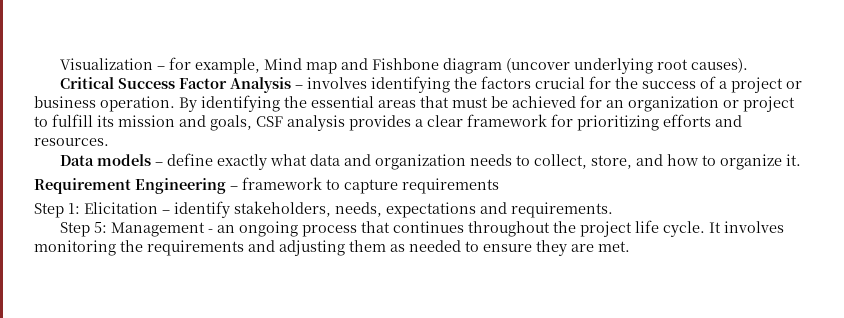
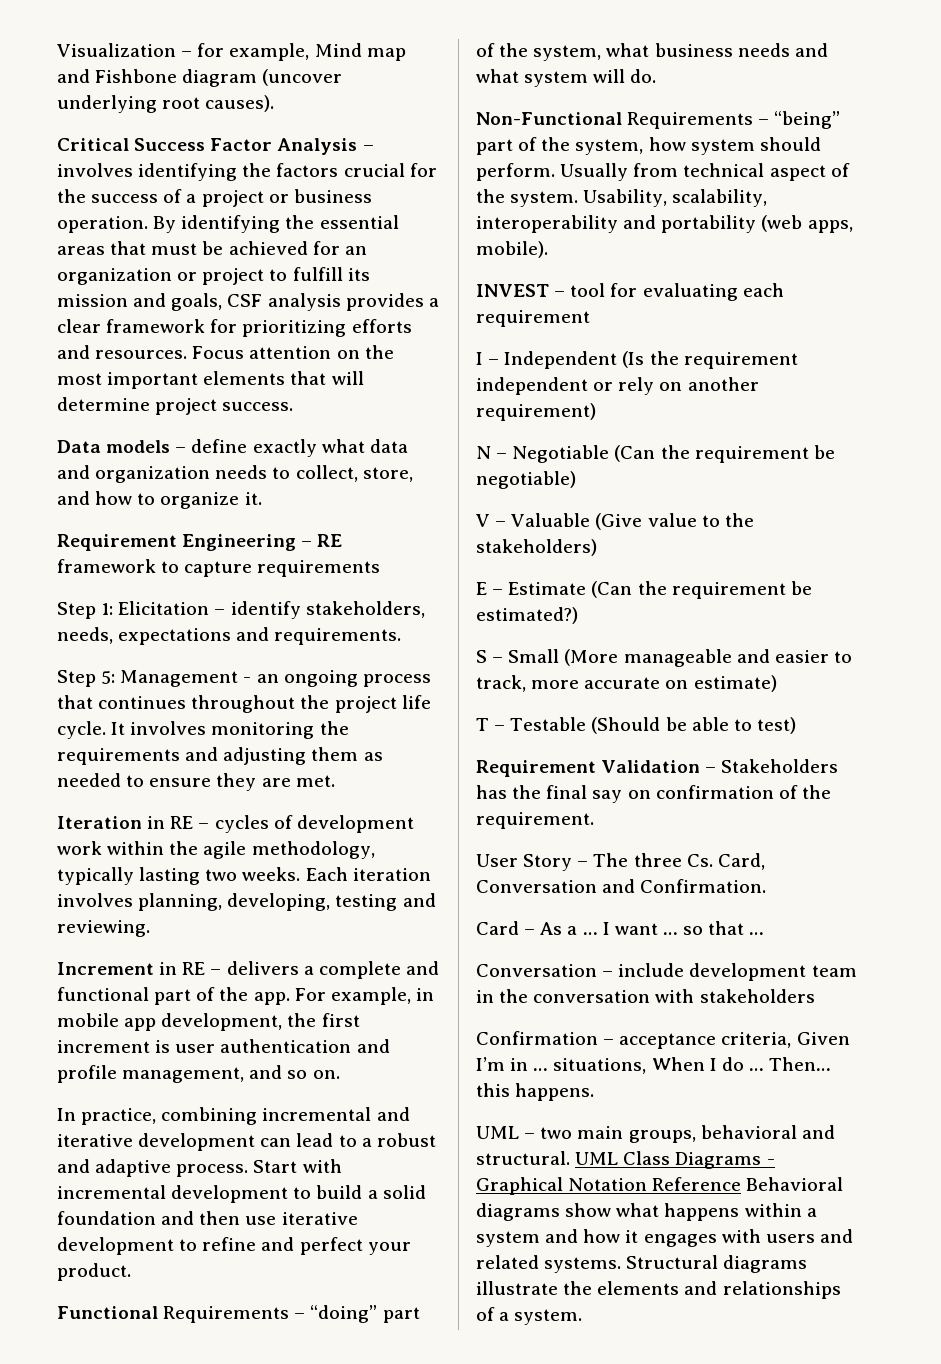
(109, 142) none -> [192,345,394,359] [57,371,364,389] [57,397,294,415] Focus attention on the most important elements that will determine project success.
(238, 188) none -> [317,534,343,547] RE
(630, 246) none -> [57,815,414,833] [57,841,375,859] [57,867,431,885] [57,893,436,911] [57,920,150,937] [57,961,439,979] [57,987,434,1005] [57,1013,360,1031] [57,1039,390,1053] [57,1065,340,1083] [57,1107,410,1125] [57,1133,436,1151] [57,1159,342,1177] [57,1185,426,1203] [57,1211,358,1225] [57,1237,411,1255] [57,1263,131,1281] [57,1305,420,1323] [476,43,828,61] [476,69,657,87] [476,111,841,129] [476,137,821,155] [476,163,850,181] [476,189,768,207] [476,215,853,233] [476,241,548,258] [476,283,784,301] [476,310,590,327] [476,351,798,369] [476,377,759,395] [476,403,596,421] [476,445,835,463] [476,471,576,489] [476,513,754,530] [476,539,597,556] [476,581,812,599] [476,607,578,624] [476,649,852,667] [476,675,777,692] [476,717,796,734] [476,759,839,777] [476,785,831,803] [476,812,594,829] [476,853,765,871] [476,879,767,893] [476,921,765,935] [476,963,857,981] [476,989,815,1003] [476,1031,850,1049] [476,1057,832,1074] [476,1083,595,1101] [476,1125,835,1143] [476,1151,775,1169] [476,1177,844,1195] [476,1203,817,1221] [476,1229,853,1247] [476,1255,808,1273] [476,1281,841,1299] [476,1307,583,1325] // Iteration in RE – cycles of development work within the agile methodology, typically lasting two weeks. Each iteration involves planning, developing, testing and reviewing. // Increment in RE – delivers a complete and functional part of the app. For example, in mobile app development, the first increment is user authentication and profile management, and so on. // In practice, combining incremental and iterative development can lead to a robust and adaptive process. Start with incremental development to build a solid foundation and then use iterative development to refine and perfect your product. // Functional Requirements – “doing” part of the system, what business needs and what system will do. // Non-Functional Requirements – “being” part of the system, how system should perform. Usually from technical aspect of the system. Usability, scalability, interoperability and portability (web apps, mobile). // INVEST – tool for evaluating each requirement // I – Independent (Is the requirement independent or rely on another requirement) // N – Negotiable (Can the requirement be negotiable) // V – Valuable (Give value to the stakeholders) // E – Estimate (Can the requirement be estimated?) // S – Small (More manageable and easier to track, more accurate on estimate) // T – Testable (Should be able to test) // Requirement Validation – Stakeholders has the final say on confirmation of the requirement. // User Story – The three Cs. Card, Conversation and Confirmation. // Card – As a … I want … so that … // Conversation – include development team in the conversation with stakeholders // Confirmation – acceptance criteria, Given I’m in … situations, When I do … Then… this happens. // UML – two main groups, behavioral and structural. UML Class Diagrams - Graphical Notation Reference Behavioral diagrams show what happens within a system and how it engages with users and related systems. Structural diagrams illustrate the elements and relationships of a system.

